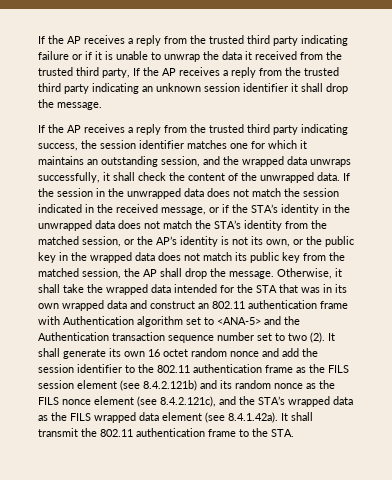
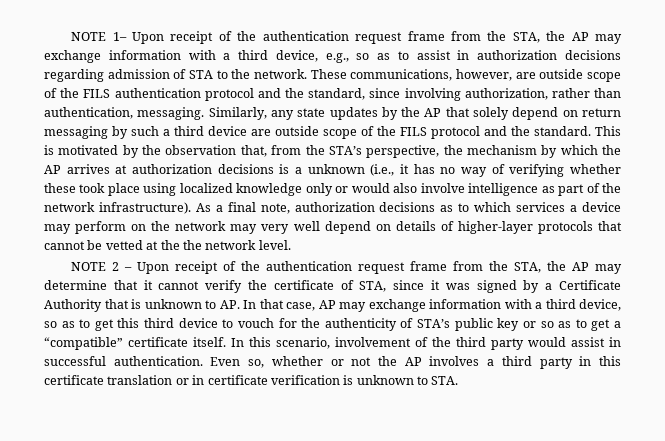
[38,35,348,46] [38,51,342,62] [38,67,339,78] [38,83,348,94] [38,99,102,110] [38,124,348,135] [38,140,307,151] [38,156,351,167] [38,172,350,183] [38,188,339,199] [38,204,350,215] [38,220,327,231] [38,236,354,247] [38,252,345,263] [38,268,342,279] [38,284,347,295] [38,300,348,311] [38,316,300,327] [38,332,335,343] [38,348,318,359] [38,364,349,373] [38,380,335,391] [38,396,353,407] [38,412,313,423] [38,428,268,437] If the AP receives a reply from the trusted third party indicating failure or if it is unable to unwrap the data it received from the trusted third party, If the AP receives a reply from the trusted third party indicating an unknown session identifier it shall drop the message. // If the AP receives a reply from the trusted third party indicating success, the session identifier matches one for which it maintains an outstanding session, and the wrapped data unwraps successfully, it shall check the content of the unwrapped data. If the session in the unwrapped data does not match the session indicated in the received message, or if the STA’s identity in the unwrapped data does not match the STA’s identity from the matched session, or the AP’s identity is not its own, or the public key in the wrapped data does not match its public key from the matched session, the AP shall drop the message. Otherwise, it shall take the wrapped data intended for the STA that was in its own wrapped data and construct an 802.11 authentication frame with Authentication algorithm set to <ANA-5> and the Authentication transaction sequence number set to two (2). It shall generate its own 16 octet random nonce and add the session identifier to the 802.11 authentication frame as the FILS session element (see 8.4.2.121b) and its random nonce as the FILS nonce element (see 8.4.2.121c), and the STA’s wrapped data as the FILS wrapped data element (see 8.4.1.42a). It shall transmit the 802.11 authentication frame to the -> [71,31,623,44] [44,50,621,63] [44,69,621,82] [44,88,622,101] [44,107,621,120] [44,126,621,139] [44,145,621,158] [44,164,622,177] [44,183,621,196] [44,202,621,214] [44,221,622,234] [44,240,291,250] [71,261,622,274] [44,280,622,293] [44,299,621,312] [44,318,621,331] [44,337,621,350] [44,356,621,369] [44,375,428,385] NOTE 1– Upon receipt of the authentication request frame from the STA, the AP may exchange information with a third device, e.g., so as to assist in authorization decisions regarding admission of STA to the network. These communications, however, are outside scope of the FILS authentication protocol and the standard, since involving authorization, rather than authentication, messaging. Similarly, any state updates by the AP that solely depend on return messaging by such a third device are outside scope of the FILS protocol and the standard. This is motivated by the observation that, from the STA’s perspective, the mechanism by which the AP arrives at authorization decisions is a unknown (i.e., it has no way of verifying whether these took place using localized knowledge only or would also involve intelligence as part of the network infrastructure). As a final note, authorization decisions as to which services a device may perform on the network may very well depend on details of higher-layer protocols that cannot be vetted at the the network level. // NOTE 2 – Upon receipt of the authentication request frame from the STA, the AP may determine that it cannot verify the certificate of STA, since it was signed by a Certificate Authority that is unknown to AP. In that case, AP may exchange information with a third device, so as to get this third device to vouch for the authenticity of STA’s public key or so as to get a “compatible” certificate itself. In this scenario, involvement of the third party would assist in successful authentication. Even so, whether or not the AP involves a third party in this certificate translation or in certificate verification is unknown to

